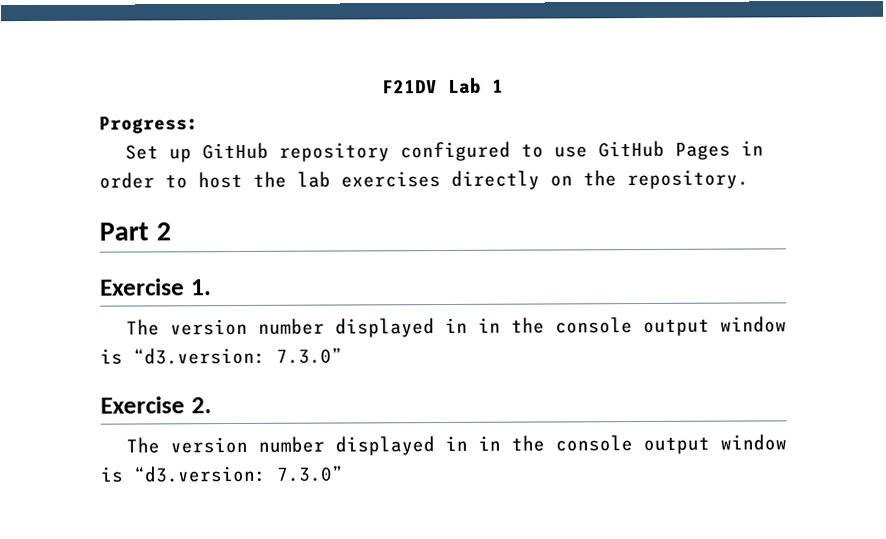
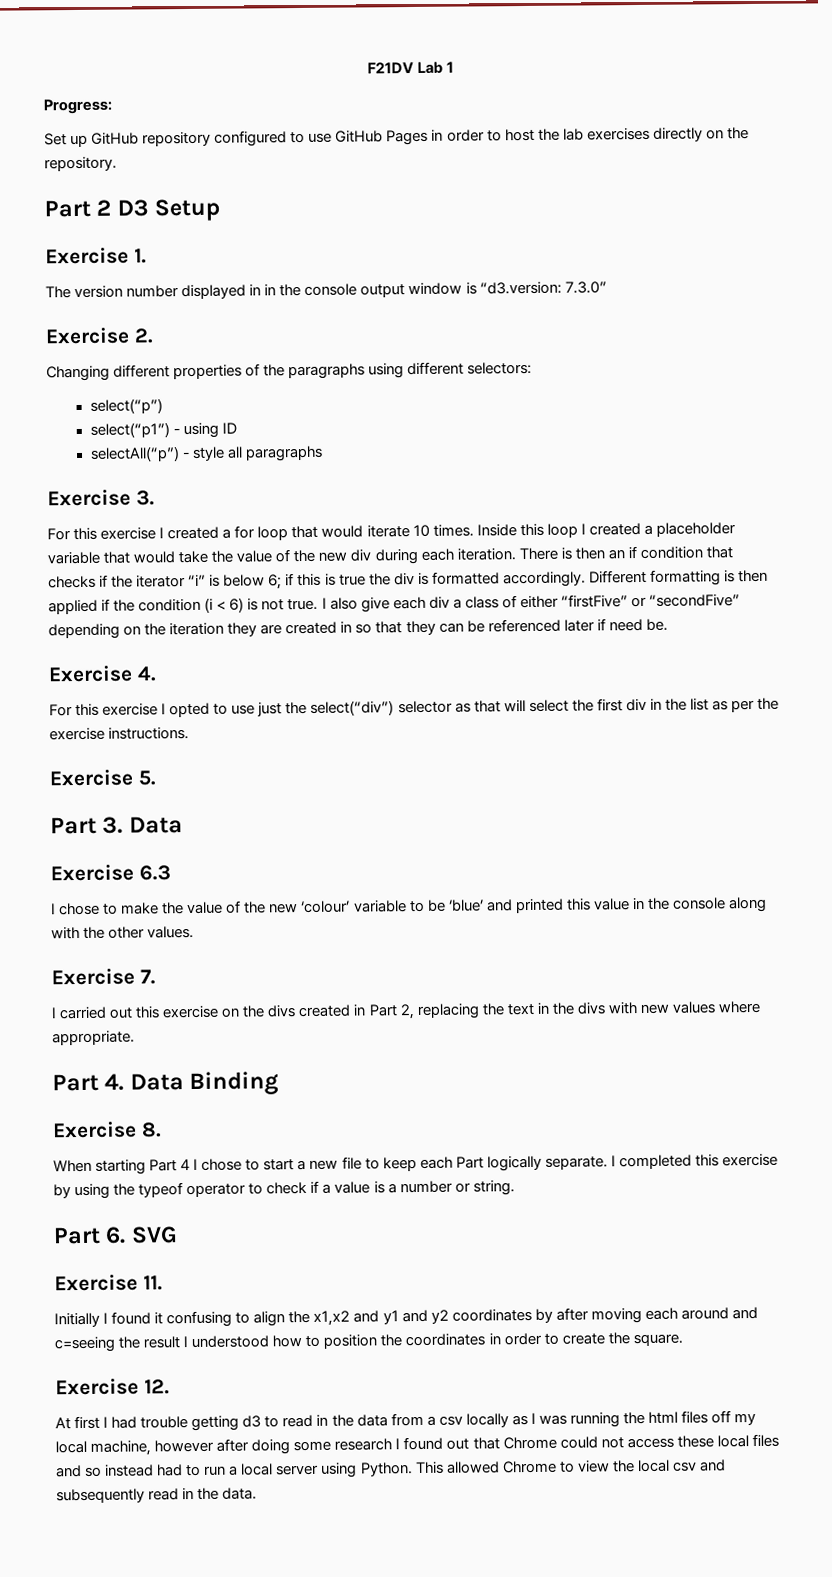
(171, 231) none -> [116,198,221,222] D3 Setup
[125,434,787,456] [100,465,344,483] The version number displayed in in the console output window is “d3.version: 7.3.0” -> [46,361,533,382] [89,398,163,414] [89,422,237,439] [89,445,323,462] [47,489,155,507] [47,522,736,541] [47,546,733,565] [48,569,768,590] [48,594,741,615] [48,618,668,640] [48,665,157,683] [49,697,780,718] [49,727,190,741] [49,769,156,787] [50,816,183,835] [50,864,171,882] [51,896,768,916] [51,925,195,940] [51,968,156,986] [51,1000,762,1020] [52,1030,135,1046] [52,1071,280,1096] [52,1121,162,1139] [53,1153,778,1175] [53,1180,515,1200] [53,1226,178,1245] [54,1274,163,1292] [54,1306,758,1328] [54,1332,683,1353] [55,1378,170,1396] [55,1410,757,1432] [55,1433,779,1456] [56,1459,726,1478] [56,1487,258,1504] Changing different properties of the paragraphs using different selectors: // select(“p”) // select(“p1”) - using ID // selectAll(“p”) - style all paragraphs // Exercise 3. // For this exercise I created a for loop that would iterate 10 times. Inside this loop I created a placeholder variable that would take the value of the new div during each iteration. There is then an if condition that checks if the iterator “i” is below 6; if this is true the div is formatted accordingly. Different formatting is then applied if the condition (i < 6) is not true. I also give each div a class of either “firstFive” or “secondFive” depending on the iteration they are created in so that they can be referenced later if need be. // Exercise 4. // For this exercise I opted to use just the select(“div”) selector as that will select the first div in the list as per the exercise instructions. // Exercise 5. // Part 3. Data // Exercise 6.3 // I chose to make the value of the new ‘colour’ variable to be ‘blue’ and printed this value in the console along with the other values. // Exercise 7. // I carried out this exercise on the divs created in Part 2, replacing the text in the divs with new values where appropriate. // Part 4. Data Binding // Exercise 8. // When starting Part 4 I chose to start a new file to keep each Part logically separate. I completed this exercise by using the typeof operator to check if a value is a number or string. // Part 6. SVG // Exercise 11. // Initially I found it confusing to align the x1,x2 and y1 and y2 coordinates by after moving each around and c=seeing the result I understood how to position the coordinates in order to create the square. // Exercise 12. // At first I had trouble getting d3 to read in the data from a csv locally as I was running the html files off my local machine, however after doing some research I found out that Chrome could not access these local files and so instead had to run a local server using Python. This allowed Chrome to view the local csv and subsequently read in the data.

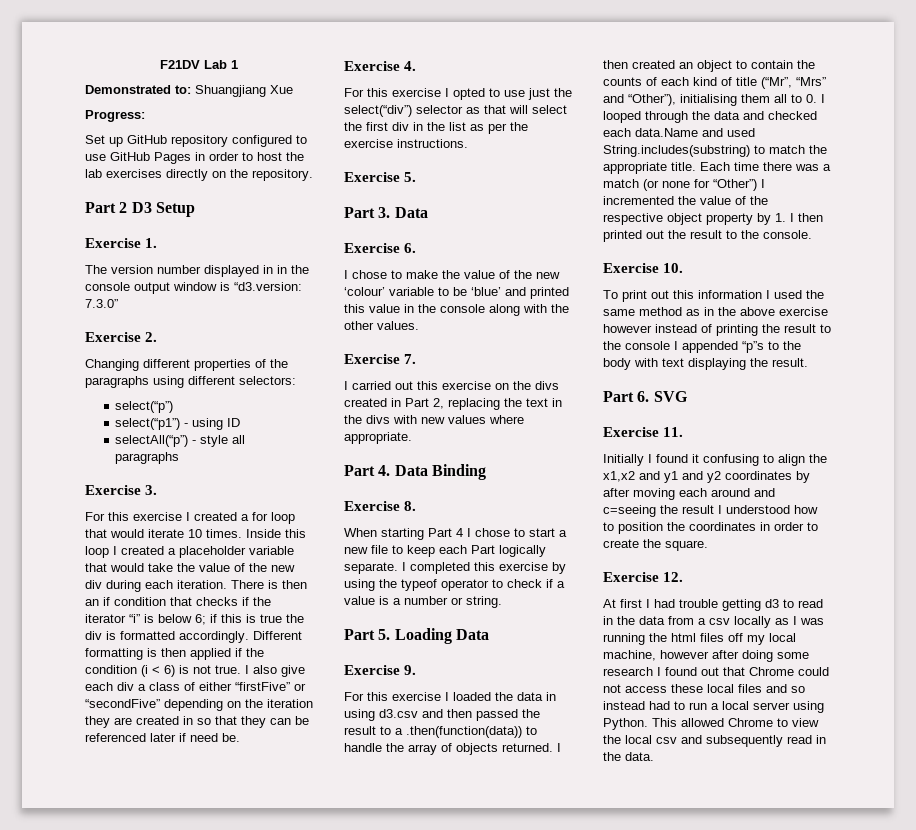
(455, 67) none -> [85,85,293,97] // Demonstrated to: Shuangjiang Xue
[138,865,171,881] 6.3 -> [404,243,417,253] 6.
(515, 1188) none -> [344,628,489,644] [344,665,417,675] [344,692,556,701] [344,709,540,721] [344,726,537,738] [344,743,561,755] [603,60,815,72] [603,77,826,89] [603,94,825,106] [603,111,817,123] [603,128,755,137] [603,145,827,157] [603,162,831,174] [603,179,765,191] [603,196,768,205] [603,213,823,225] [603,230,812,242] [603,263,684,273] [603,290,824,302] [603,307,828,316] [603,324,831,336] [603,341,801,353] [603,358,808,370] // Part 5. Loading Data // Exercise 9. // For this exercise I loaded the data in using d3.csv and then passed the result to a .then(function(data)) to handle the array of objects returned. I then created an object to contain the counts of each kind of title (“Mr”, “Mrs” and “Other”), initialising them all to 0. I looped through the data and checked each data.Name and used String.includes(substring) to match the appropriate title. Each time there was a match (or none for “Other”) I incremented the value of the respective object property by 1. I then printed out the result to the console. // Exercise 10. // To print out this information I used the same method as in the above exercise however instead of printing the result to the console I appended “p”s to the body with text displaying the result.

